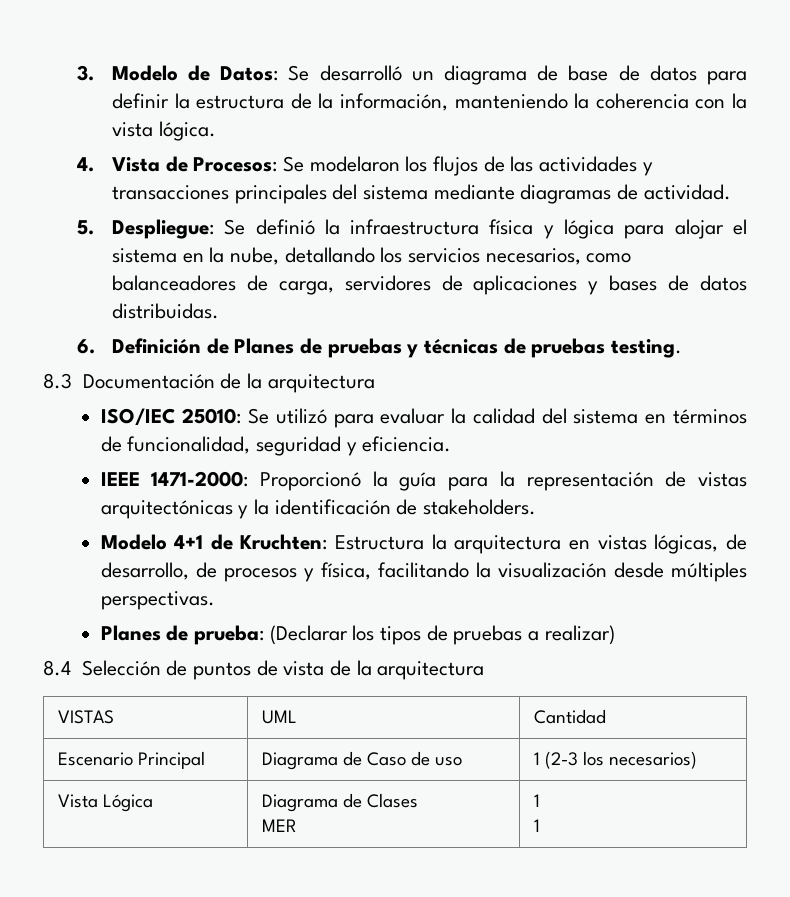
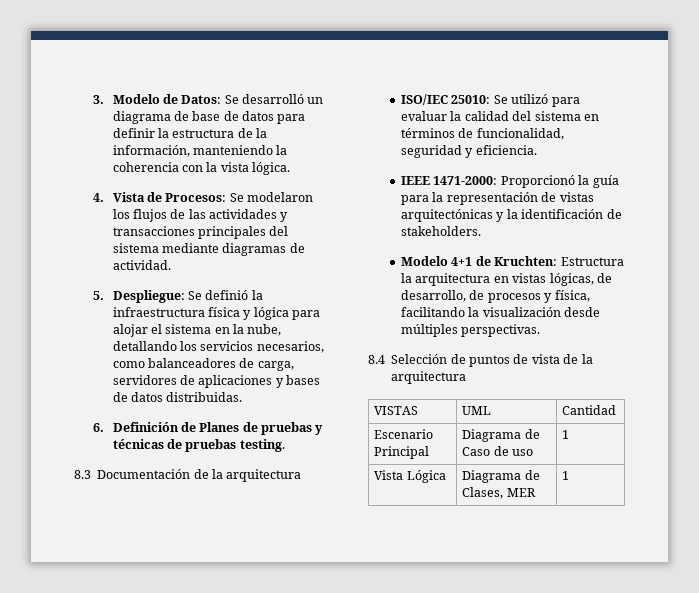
[100,625,615,645] // Planes de prueba: (Declarar los tipos de pruebas a realizar) -> (541, 330) none
[545,751,698,769] (2-3 los necesarios) -> (570, 434) none
[367,793,419,808] Clases // -> [462,487,504,499] Clases,
[533,819,540,832] // 1 -> (570, 475) none

